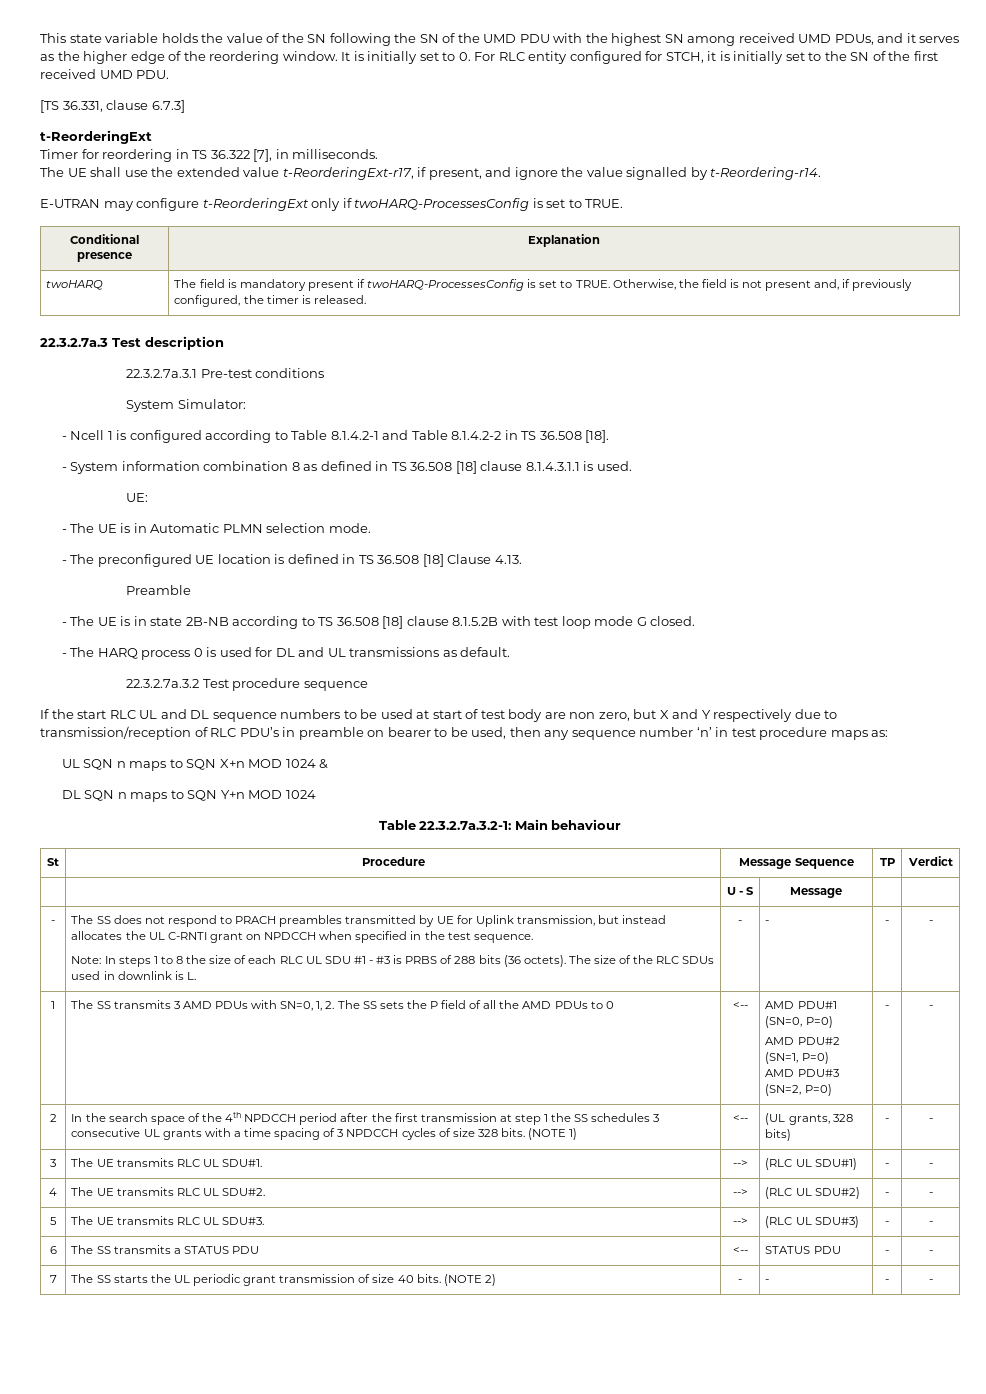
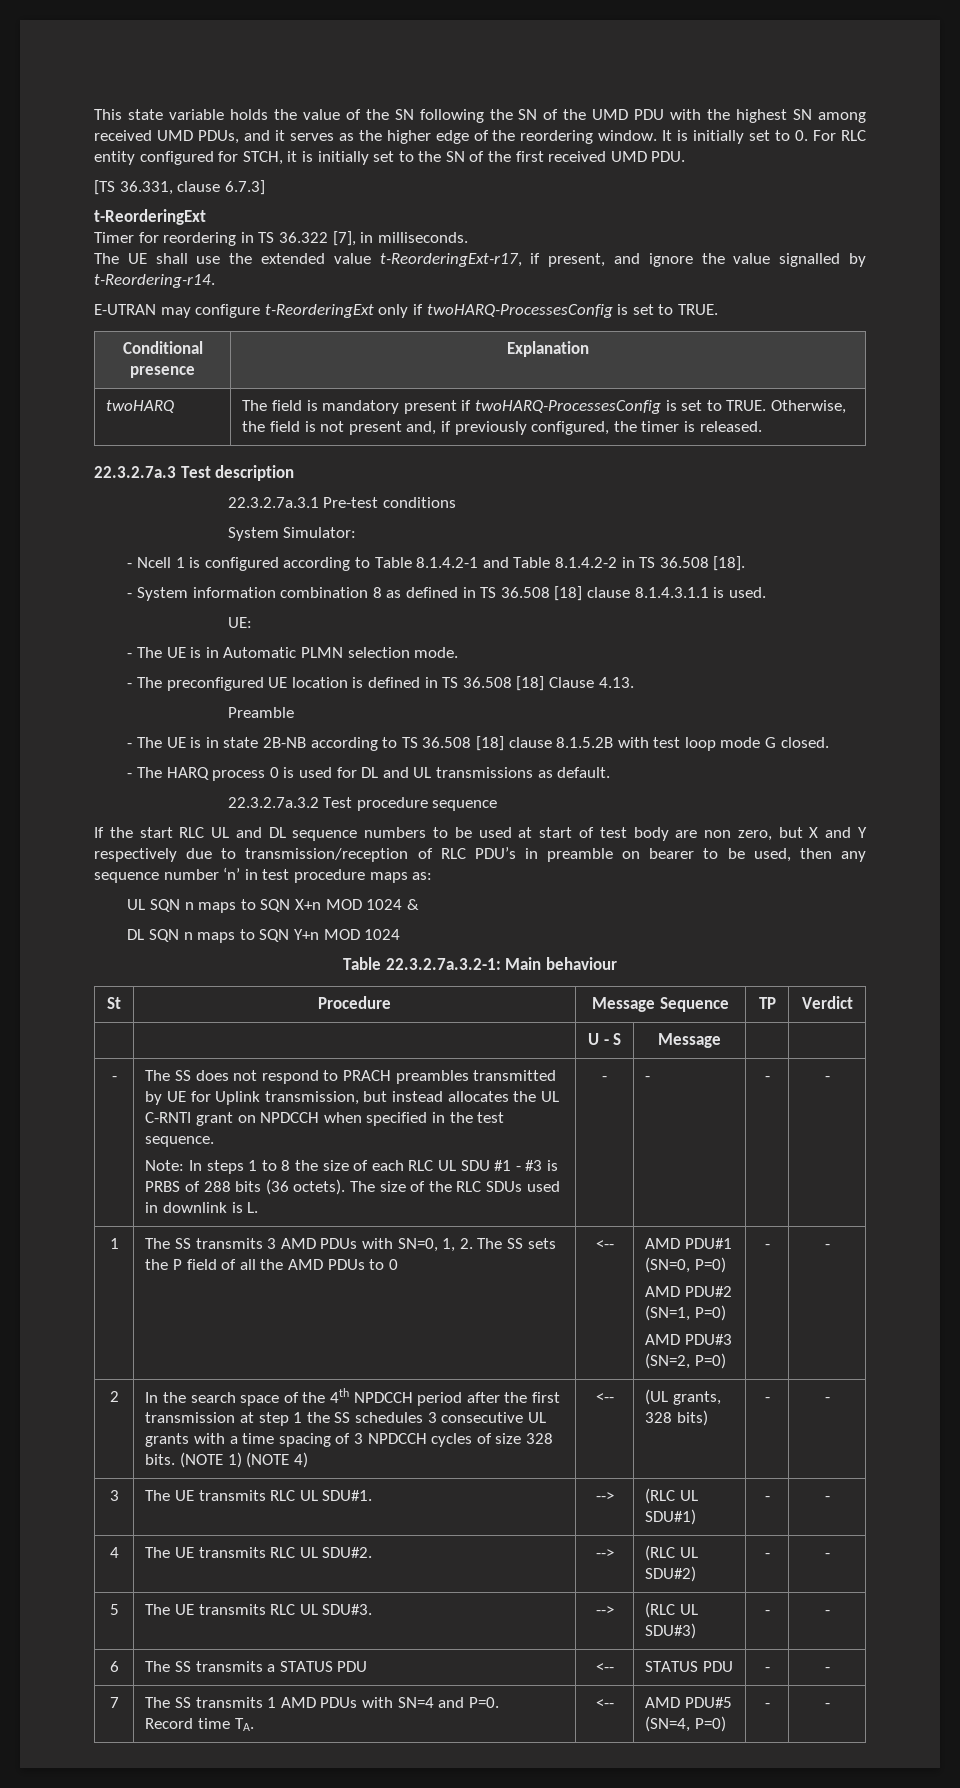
(578, 1134) none -> [246,1452,308,1468] (NOTE 4)
[113,1274,496,1286] [738,1279,742,1283] [765,1279,770,1283] [885,1279,889,1283] [928,1279,933,1283] starts the UL periodic grant transmission of size 40 bits. (NOTE 2) | - | - | - | - -> [195,1697,499,1708] [145,1718,254,1731] [595,1699,614,1708] [645,1697,733,1708] [645,1716,727,1732] [764,1703,770,1708] [824,1703,830,1708] transmits 1 AMD PDUs with SN=4 and P=0. // Record time TA. | <-- | AMD PDU#5 (SN=4, P=0) | - | -

